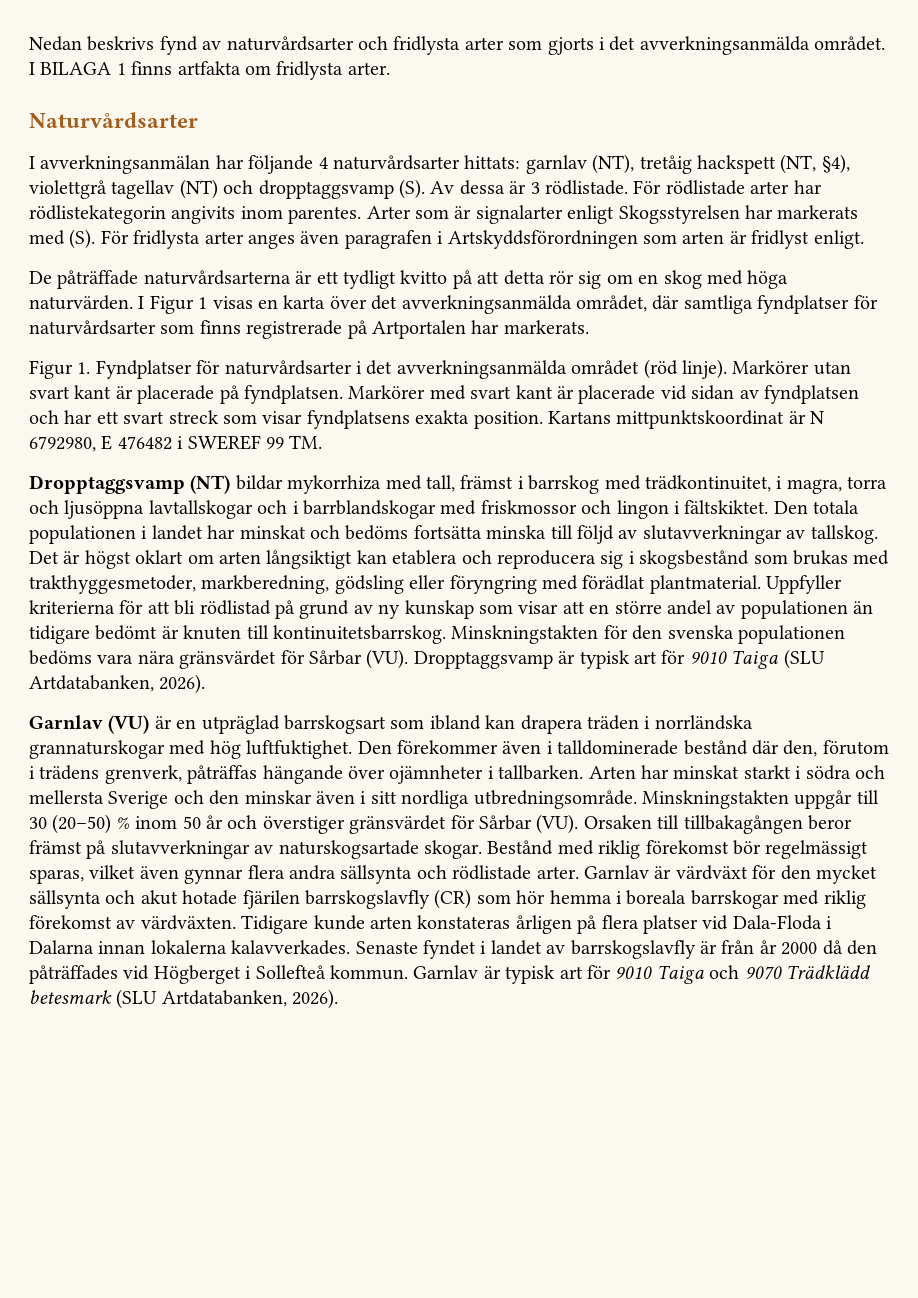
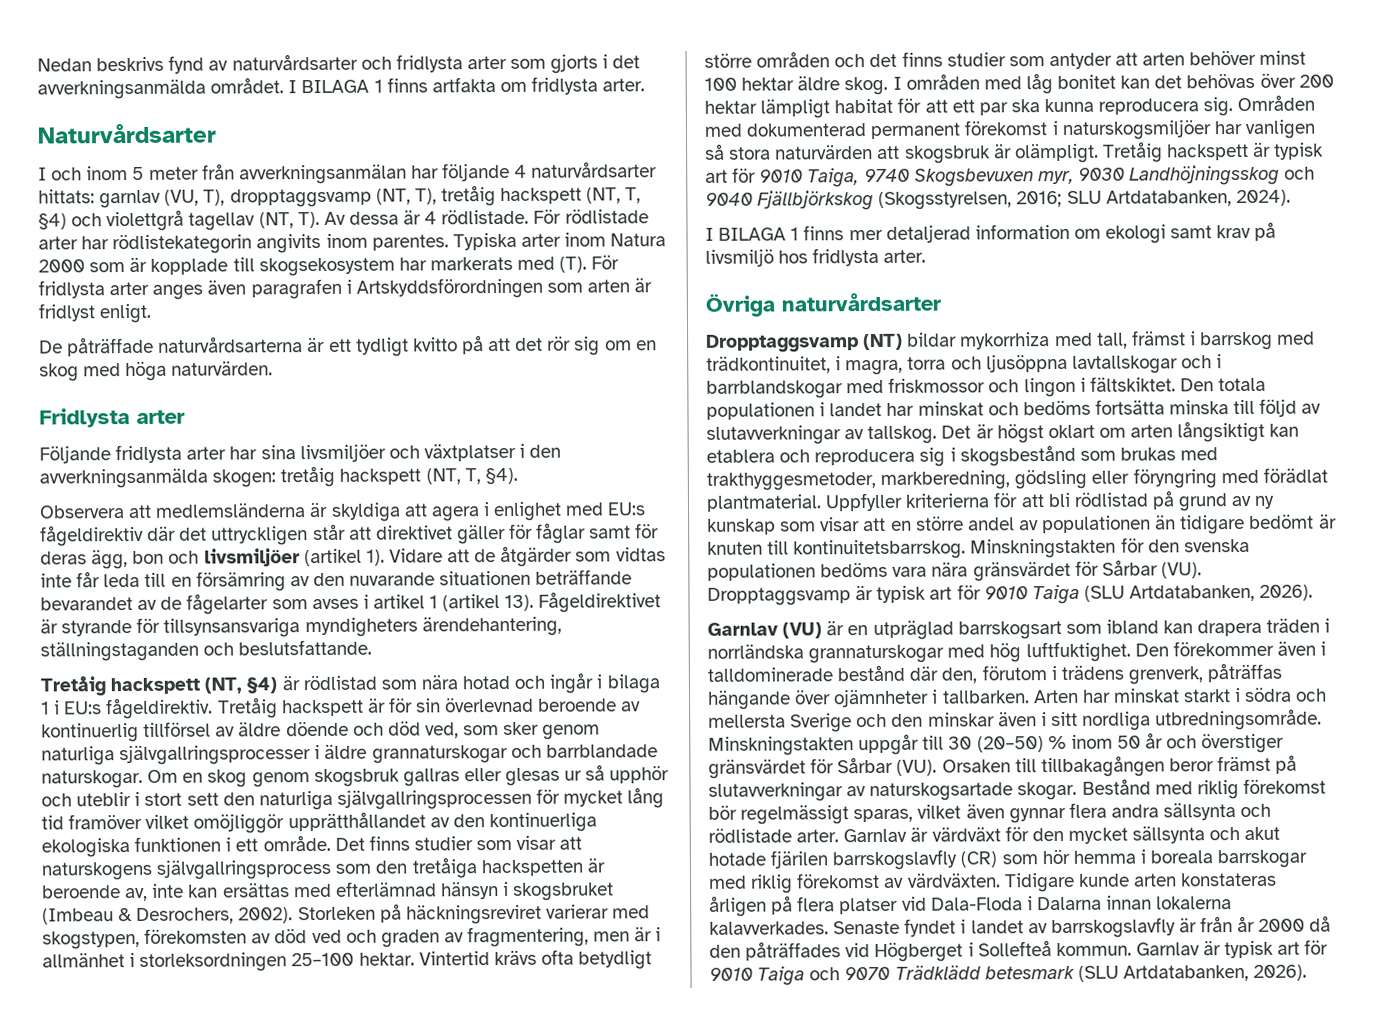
(35, 162) none -> [51,163,235,181] och inom 5 meter från
[592,154,850,174] [29,179,425,199] (NT), tretåig hackspett (NT, §4), violettgrå tagellav (NT) och dropptaggsvamp (S). -> [164,185,642,208] [38,209,320,232] (VU, T), dropptaggsvamp (NT, T), tretåig hackspett (NT, T, §4) och violettgrå tagellav (NT, T).
[530,182,540,194] 3 -> [424,211,438,225] 4
[366,205,740,224] Arter som är signalarter enligt Skogsstyrelsen -> [452,232,667,251] [38,256,395,277] Typiska arter inom Natura 2000 som är kopplade till skogsekosystem
[69,229,96,249] (S). -> [559,256,588,273] (T).
[503,270,545,285] detta -> [515,337,544,351] det
[138,295,878,314] [29,320,589,339] [29,359,851,379] [29,385,859,404] [29,410,825,429] [29,435,323,452] I Figur 1 visas en karta över det avverkningsanmälda området, där samtliga fyndplatser för naturvårdsarter som finns registrerade på Artportalen har markerats. // Figur 1. Fyndplatser för naturvårdsarter i det avverkningsanmälda området (röd linje). Markörer utan svart kant är placerade på fyndplatsen. Markörer med svart kant är placerade vid sidan av fyndplatsen och har ett svart streck som visar fyndplatsens exakta position. Kartans mittpunktskoordinat är N 6792980, E 476482 i SWEREF 99 TM. -> [39,408,185,428] [39,442,562,464] [39,465,518,489] [39,501,647,522] [40,522,660,547] [40,545,666,570] [40,569,633,592] [40,591,662,615] [40,615,562,638] [40,639,373,662] [40,672,660,697] [41,696,642,720] [41,720,601,743] [41,743,658,766] [41,764,670,789] [41,787,665,811] [41,811,597,834] [41,834,583,858] [41,857,605,881] [42,881,615,902] [42,903,651,925] [42,926,662,950] [42,949,653,972] [704,49,1307,70] [704,72,1334,96] [704,94,1316,119] [704,119,1316,140] [705,141,1325,164] [705,164,1316,188] [705,189,1291,211] [705,221,1277,244] [705,247,927,267] [705,292,941,317] // Fridlysta arter // Följande fridlysta arter har sina livsmiljöer och växtplatser i den avverkningsanmälda skogen: tretåig hackspett (NT, T, §4). // Observera att medlemsländerna är skyldiga att agera i enlighet med EU:s fågeldirektiv där det uttryckligen står att direktivet gäller för fåglar samt för deras ägg, bon och livsmiljöer (artikel 1). Vidare att de åtgärder som vidtas inte får leda till en försämring av den nuvarande situationen beträffande bevarandet av de fågelarter som avses i artikel 1 (artikel 13). Fågeldirektivet är styrande för tillsynsansvariga myndigheters ärendehantering, ställningstaganden och beslutsfattande. // Tretåig hackspett (NT, §4) är rödlistad som nära hotad och ingår i bilaga 1 i EU:s fågeldirektiv. Tretåig hackspett är för sin överlevnad beroende av kontinuerlig tillförsel av äldre döende och död ved, som sker genom naturliga självgallringsprocesser i äldre grannaturskogar och barrblandade naturskogar. Om en skog genom skogsbruk gallras eller glesas ur så upphör och uteblir i stort sett den naturliga självgallringsprocessen för mycket lång tid framöver vilket omöjliggör upprätthållandet av den kontinuerliga ekologiska funktionen i ett område. Det finns studier som visar att naturskogens självgallringsprocess som den tretåiga hackspetten är beroende av, inte kan ersättas med efterlämnad hänsyn i skogsbruket (Imbeau & Desrochers, 2002). Storleken på häckningsreviret varierar med skogstypen, förekomsten av död ved och graden av fragmentering, men är i allmänhet i storleksordningen 25–100 hektar. Vintertid krävs ofta betydligt större områden och det finns studier som antyder att arten behöver minst 100 hektar äldre skog. I områden med låg bonitet kan det behövas över 200 hektar lämpligt habitat för att ett par ska kunna reproducera sig. Områden med dokumenterad permanent förekomst i naturskogsmiljöer har vanligen så stora naturvärden att skogsbruk är olämpligt. Tretåig hackspett är typisk art för 9010 Taiga, 9740 Skogsbevuxen myr, 9030 Landhöjningsskog och 9040 Fjällbjörkskog (Skogsstyrelsen, 2016; SLU Artdatabanken, 2024). // I BILAGA 1 finns mer detaljerad information om ekologi samt krav på livsmiljö hos fridlysta arter. // Övriga naturvårdsarter

